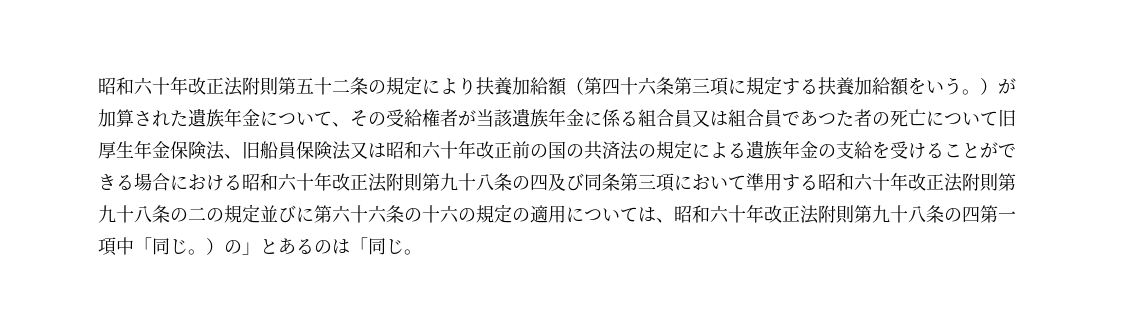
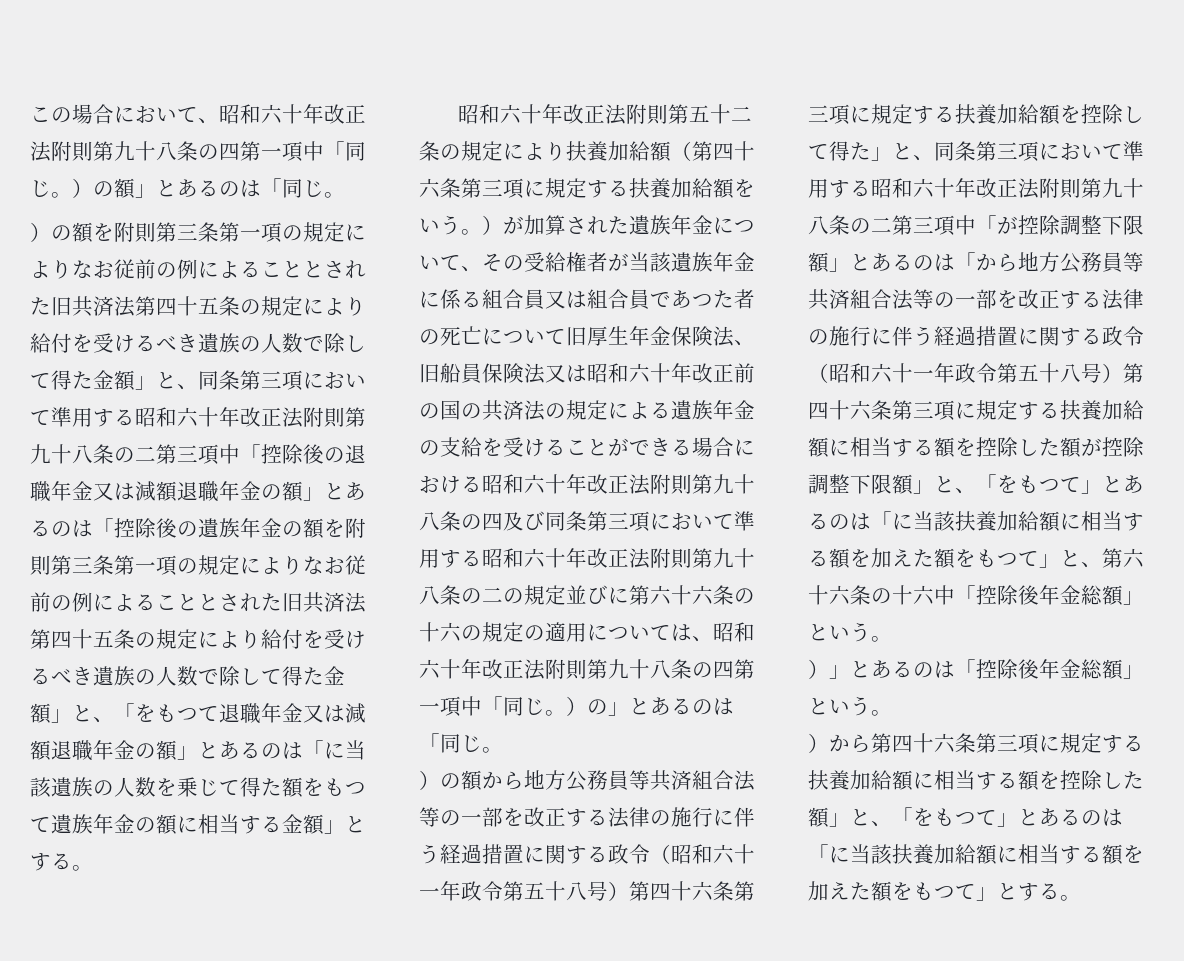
(98, 86) none -> [30,104,366,124] [30,141,366,162] [30,178,345,199] [30,222,366,243] [30,259,366,279] [30,296,366,317] [30,333,366,353] [30,370,366,391] [30,407,366,428] [30,444,366,465] [30,481,366,502] [30,518,366,539] [30,555,366,576] [30,592,366,613] [30,629,366,649] [30,666,345,686] [30,703,366,724] [30,740,366,761] [30,777,366,798] [30,814,366,835] [30,853,93,871] この場合において、昭和六十年改正法附則第九十八条の四第一項中「同じ。）の額」とあるのは「同じ。 // ）の額を附則第三条第一項の規定によりなお従前の例によることとされた旧共済法第四十五条の規定により給付を受けるべき遺族の人数で除して得た金額」と、同条第三項において準用する昭和六十年改正法附則第九十八条の二第三項中「控除後の退職年金又は減額退職年金の額」とあるのは「控除後の遺族年金の額を附則第三条第一項の規定によりなお従前の例によることとされた旧共済法第四十五条の規定により給付を受けるべき遺族の人数で除して得た金額」と、「をもつて退職年金又は減額退職年金の額」とあるのは「に当該遺族の人数を乗じて得た額をもつて遺族年金の額に相当する金額」とする。 //
(422, 252) none -> [419,770,755,791] [419,807,755,828] [419,844,755,864] [419,881,755,901] [808,104,1144,125] [808,141,1144,162] [808,178,1144,199] [808,215,1144,236] [808,252,1144,273] [808,289,1144,310] [808,326,1144,346] [808,363,1144,383] [808,400,1144,421] [808,437,1144,458] [808,474,1144,495] [808,511,1144,532] [808,548,1144,569] [808,585,1144,606] [808,622,892,642] [808,659,1144,680] [808,696,892,716] [808,733,1144,754] [808,770,1144,791] [808,807,1123,828] [808,844,1144,865] [808,881,1081,902] // ）の額から地方公務員等共済組合法等の一部を改正する法律の施行に伴う経過措置に関する政令（昭和六十一年政令第五十八号）第四十六条第三項に規定する扶養加給額を控除して得た」と、同条第三項において準用する昭和六十年改正法附則第九十八条の二第三項中「が控除調整下限額」とあるのは「から地方公務員等共済組合法等の一部を改正する法律の施行に伴う経過措置に関する政令（昭和六十一年政令第五十八号）第四十六条第三項に規定する扶養加給額に相当する額を控除した額が控除調整下限額」と、「をもつて」とあるのは「に当該扶養加給額に相当する額を加えた額をもつて」と、第六十六条の十六中「控除後年金総額」という。 // ）」とあるのは「控除後年金総額」という。 // ）から第四十六条第三項に規定する扶養加給額に相当する額を控除した額」と、「をもつて」とあるのは「に当該扶養加給額に相当する額を加えた額をもつて」とする。

